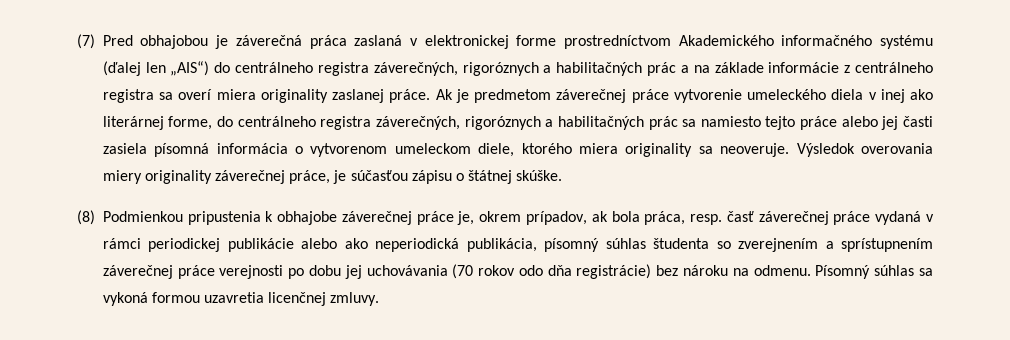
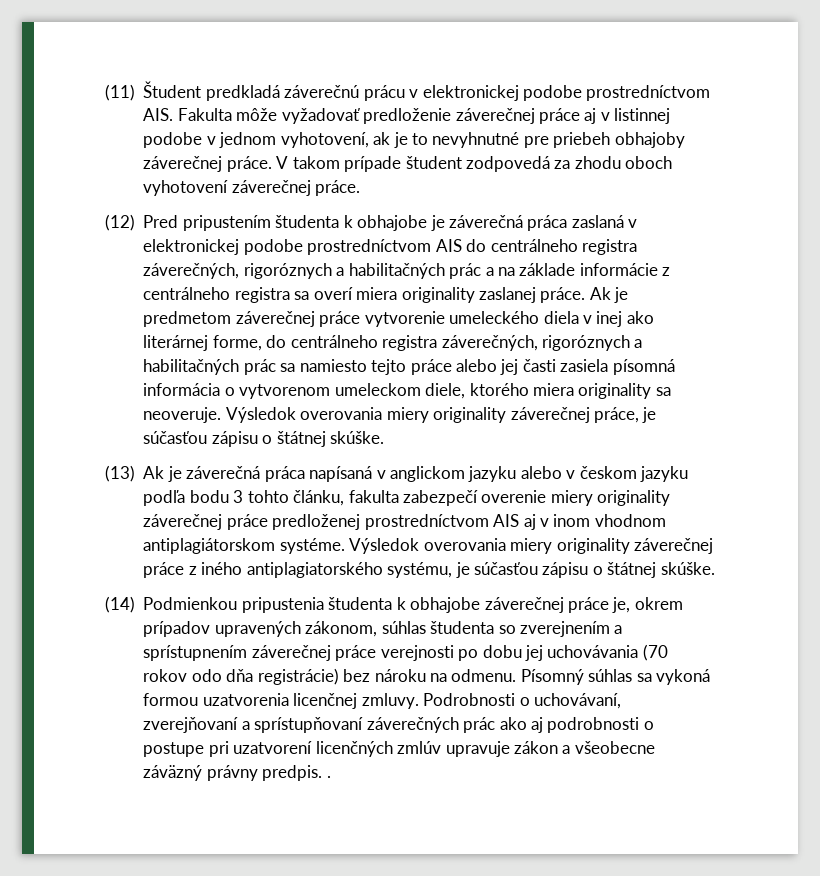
[77,34,209,49] (7) Pred obhajobou -> [105,81,711,101] [143,108,671,124] [143,132,685,148] [143,156,673,172] [143,180,361,196] [105,214,428,231] (11) Študent predkladá záverečnú prácu v elektronickej podobe prostredníctvom AIS. Fakulta môže vyžadovať predloženie záverečnej práce aj v listinnej podobe v jednom vyhotovení, ak je to nevyhnutné pre priebeh obhajoby záverečnej práce. V takom prípade študent zodpovedá za zhodu oboch vyhotovení záverečnej práce. // (12) Pred pripustením študenta k obhajobe
[516,35,933,49] [102,61,210,76] forme prostredníctvom Akademického informačného systému (ďalej len „AIS“) -> [243,239,462,255] podobe prostredníctvom AIS
[77,210,95,225] (8) -> [105,465,689,482] [143,490,671,506] [143,514,666,530] [143,538,713,554] [143,562,715,578] [105,596,135,613] (13) Ak je záverečná práca napísaná v anglickom jazyku alebo v českom jazyku podľa bodu 3 tohto článku, fakulta zabezpečí overenie miery originality záverečnej práce predloženej prostredníctvom AIS aj v inom vhodnom antiplagiátorskom systéme. Výsledok overovania miery originality záverečnej práce z iného antiplagiatorského systému, je súčasťou zápisu o štátnej skúške. // (14)
(261, 218) none -> [328,597,393,610] študenta
[525,211,934,225] [102,238,600,252] prípadov, ak bola práca, resp. časť záverečnej práce vydaná v rámci periodickej publikácie alebo ako neperiodická publikácia, písomný -> [143,621,378,637] prípadov upravených zákonom,
[204,292,265,303] uzavretia -> [202,693,289,706] uzatvorenia
(380, 299) none -> [423,693,621,709] [143,717,654,733] [143,741,655,757] [143,765,331,781] Podrobnosti o uchovávaní, zverejňovaní a sprístupňovaní záverečných prác ako aj podrobnosti o postupe pri uzatvorení licenčných zmlúv upravuje zákon a všeobecne záväzný právny predpis. .

